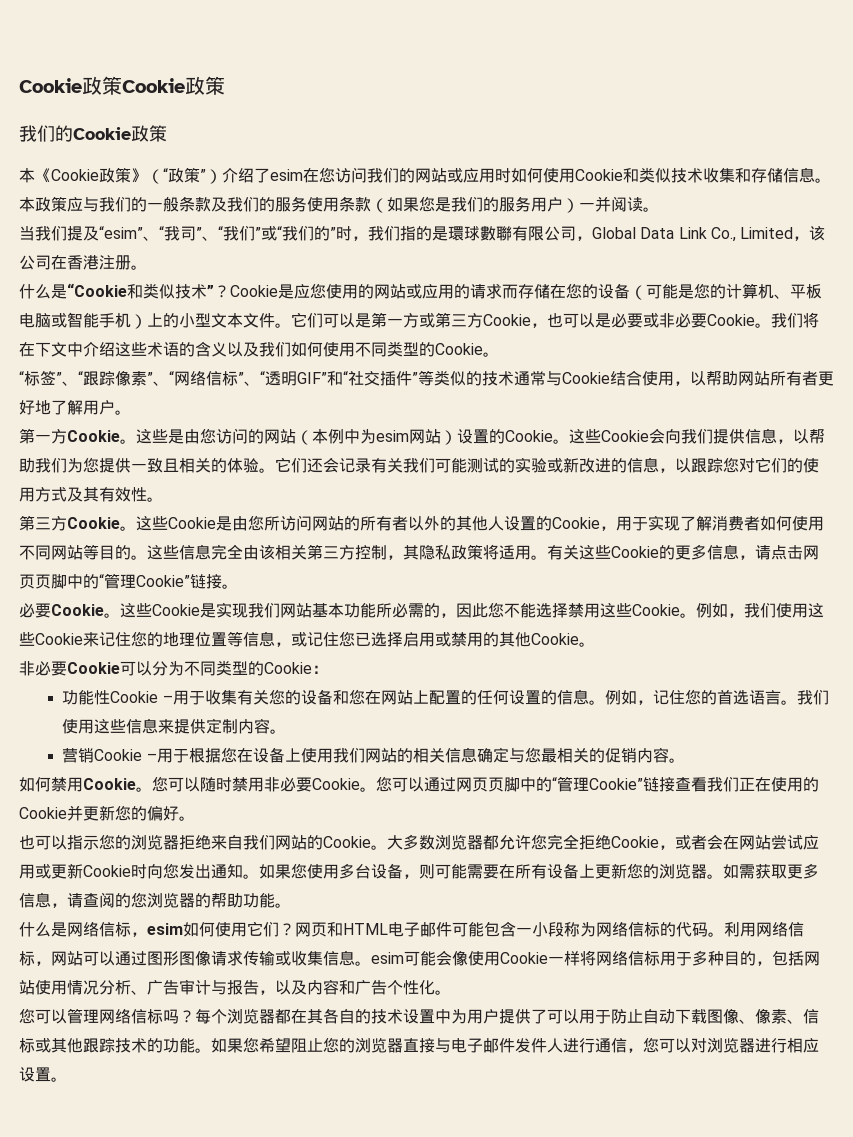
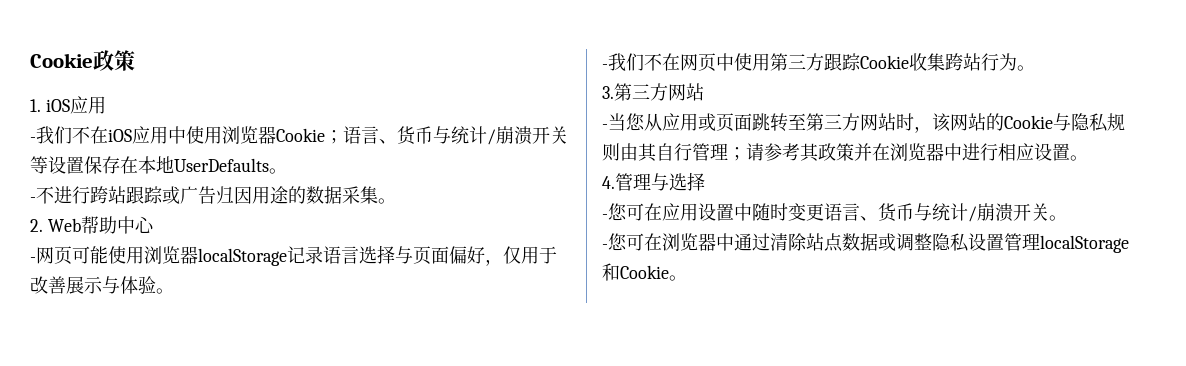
[19,76,225,95] [19,125,167,142] [19,167,831,184] [19,196,659,213] [19,226,826,242] [19,255,147,270] [19,283,822,300] [19,312,819,329] [19,341,499,357] [19,370,834,386] [19,400,131,415] [19,428,825,445] [19,457,819,473] [19,487,163,502] [19,515,824,531] [19,544,819,560] [19,573,238,589] [19,602,824,618] [19,631,595,647] [19,660,328,676] [62,689,829,705] [62,718,287,734] [62,747,685,763] [19,776,819,792] [19,805,195,821] [19,834,819,850] [19,863,819,879] [19,892,291,908] [19,921,804,937] [19,950,820,966] [19,979,451,995] [19,1008,819,1024] [19,1037,819,1053] [19,1067,51,1082] Cookie政策Cookie政策 // 我们的Cookie政策 // 本《Cookie政策》（“政策”）介绍了esim在您访问我们的网站或应用时如何使用Cookie和类似技术收集和存储信息。本政策应与我们的一般条款及我们的服务使用条款（如果您是我们的服务用户）一并阅读。 // 当我们提及“esim”、“我司”、“我们”或“我们的”时，我们指的是環球數聯有限公司，Global Data Link Co., Limited，该公司在香港注册。 // 什么是“Cookie和类似技术”？Cookie是应您使用的网站或应用的请求而存储在您的设备（可能是您的计算机、平板电脑或智能手机）上的小型文本文件。它们可以是第一方或第三方Cookie，也可以是必要或非必要Cookie。我们将在下文中介绍这些术语的含义以及我们如何使用不同类型的Cookie。 // “标签”、“跟踪像素”、“网络信标”、“透明GIF”和“社交插件”等类似的技术通常与Cookie结合使用，以帮助网站所有者更好地了解用户。 // 第一方Cookie。这些是由您访问的网站（本例中为esim网站）设置的Cookie。这些Cookie会向我们提供信息，以帮助我们为您提供一致且相关的体验。它们还会记录有关我们可能测试的实验或新改进的信息，以跟踪您对它们的使用方式及其有效性。 // 第三方Cookie。这些Cookie是由您所访问网站的所有者以外的其他人设置的Cookie，用于实现了解消费者如何使用不同网站等目的。这些信息完全由该相关第三方控制，其隐私政策将适用。有关这些Cookie的更多信息，请点击网页页脚中的“管理Cookie”链接。 // 必要Cookie。这些Cookie是实现我们网站基本功能所必需的，因此您不能选择禁用这些Cookie。例如，我们使用这些Cookie来记住您的地理位置等信息，或记住您已选择启用或禁用的其他Cookie。 // 非必要Cookie可以分为不同类型的Cookie： // 功能性Cookie –用于收集有关您的设备和您在网站上配置的任何设置的信息。例如，记住您的首选语言。我们使用这些信息来提供定制内容。 // 营销Cookie –用于根据您在设备上使用我们网站的相关信息确定与您最相关的促销内容。 // 如何禁用Cookie。您可以随时禁用非必要Cookie。您可以通过网页页脚中的“管理Cookie”链接查看我们正在使用的Cookie并更新您的偏好。 // 也可以指示您的浏览器拒绝来自我们网站的Cookie。大多数浏览器都允许您完全拒绝Cookie，或者会在网站尝试应用或更新Cookie时向您发出通知。如果您使用多台设备，则可能需要在所有设备上更新您的浏览器。如需获取更多信息，请查阅的您浏览器的帮助功能。 // 什么是网络信标，esim如何使用它们？网页和HTML电子邮件可能包含一小段称为网络信标的代码。利用网络信标，网站可以通过图形图像请求传输或收集信息。esim可能会像使用Cookie一样将网络信标用于多种目的，包括网站使用情况分析、广告审计与报告，以及内容和广告个性化。 // 您可以管理网络信标吗？每个浏览器都在其各自的技术设置中为用户提供了可以用于防止自动下载图像、像素、信标或其他跟踪技术的功能。如果您希望阻止您的浏览器直接与电子邮件发件人进行通信，您可以对浏览器进行相应设置 -> [30,50,135,71] [30,96,106,114] [30,126,568,145] [30,156,287,174] [30,186,396,204] [30,216,154,234] [30,245,557,266] [30,276,174,294] [602,53,1035,72] [602,83,704,101] [602,113,1125,133] [602,143,1088,162] [602,172,705,191] [602,203,1067,222] [602,233,1129,253] [602,263,669,281] Cookie政策 // 1. iOS应用 // -我们不在iOS应用中使用浏览器Cookie；语言、货币与统计/崩溃开关等设置保存在本地UserDefaults。 // -不进行跨站跟踪或广告归因用途的数据采集。 // 2. Web帮助中心 // -网页可能使用浏览器localStorage记录语言选择与页面偏好，仅用于改善展示与体验。 // -我们不在网页中使用第三方跟踪Cookie收集跨站行为。 // 3.第三方网站 // -当您从应用或页面跳转至第三方网站时，该网站的Cookie与隐私规则由其自行管理；请参考其政策并在浏览器中进行相应设置。 // 4.管理与选择 // -您可在应用设置中随时变更语言、货币与统计/崩溃开关。 // -您可在浏览器中通过清除站点数据或调整隐私设置管理localStorage和Cookie

